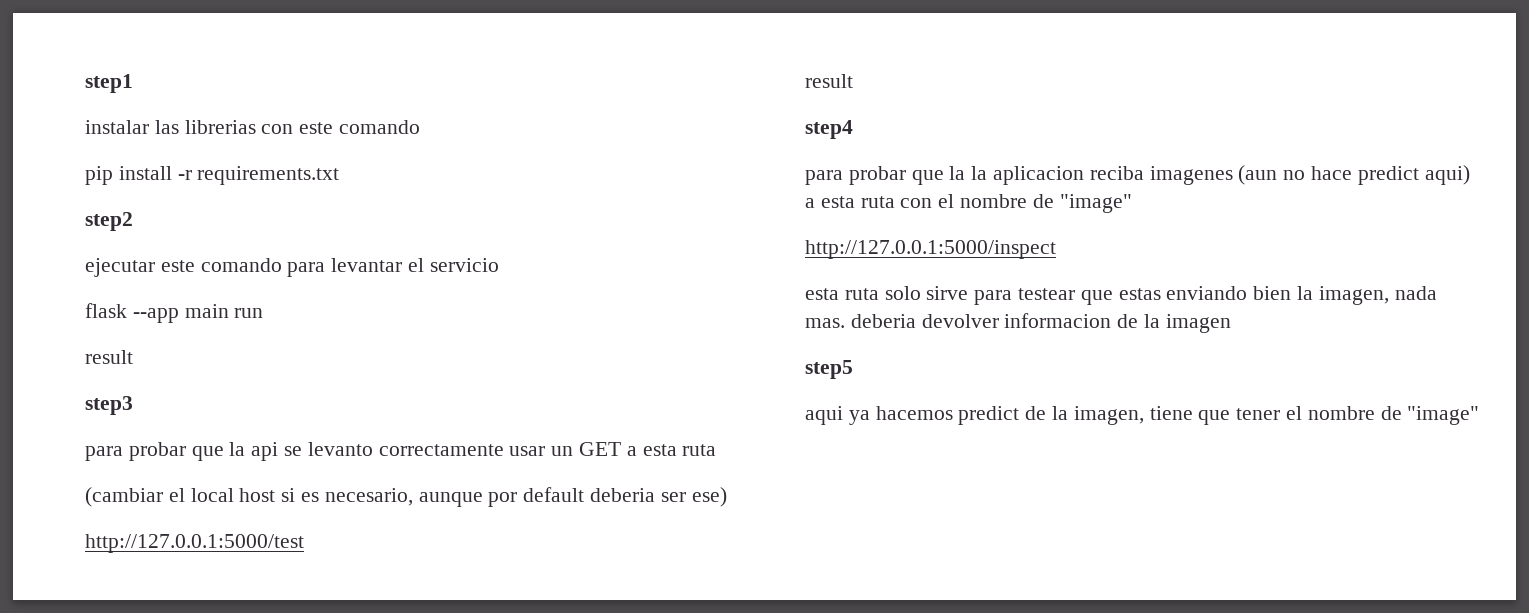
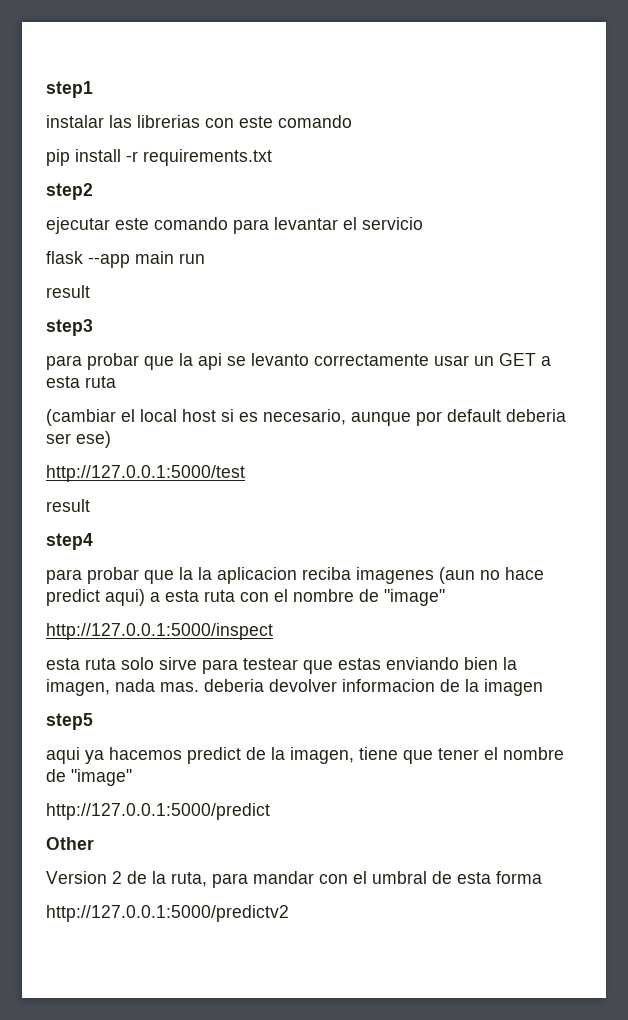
(1480, 415) none -> [46,803,270,820] [46,837,94,850] [46,871,542,888] [46,905,289,922] // http://127.0.0.1:5000/predict // Other // Version 2 de la ruta, para mandar con el umbral de esta forma // http://127.0.0.1:5000/predictv2

